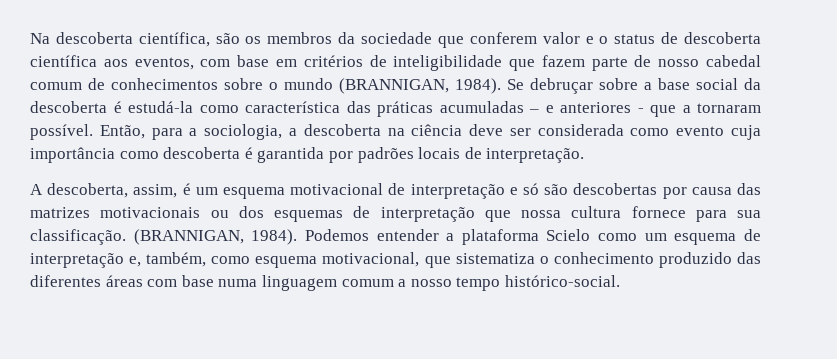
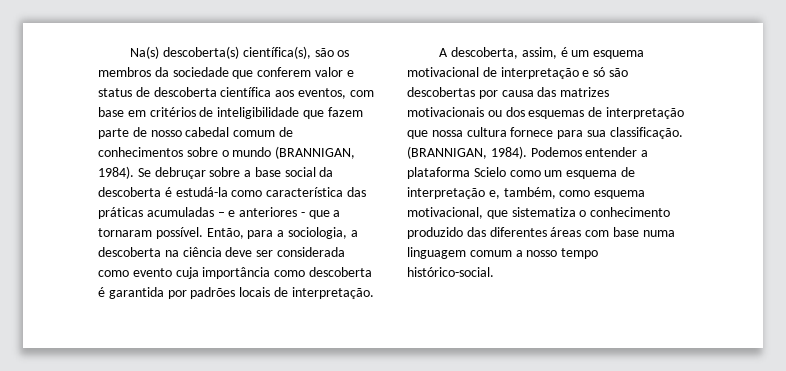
[30,32,210,47] Na descoberta científica, -> [130,46,311,59] Na(s) descoberta(s) científica(s),
[599,36,609,44] o -> (354, 73) none

